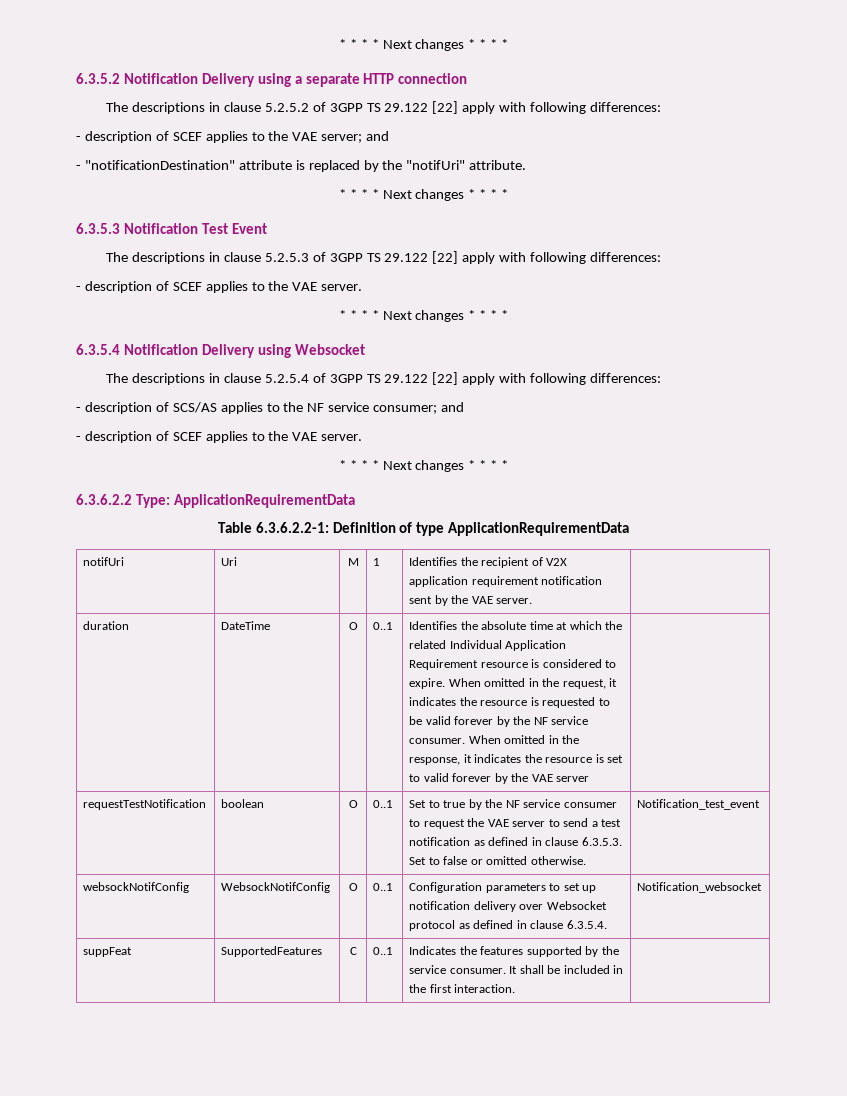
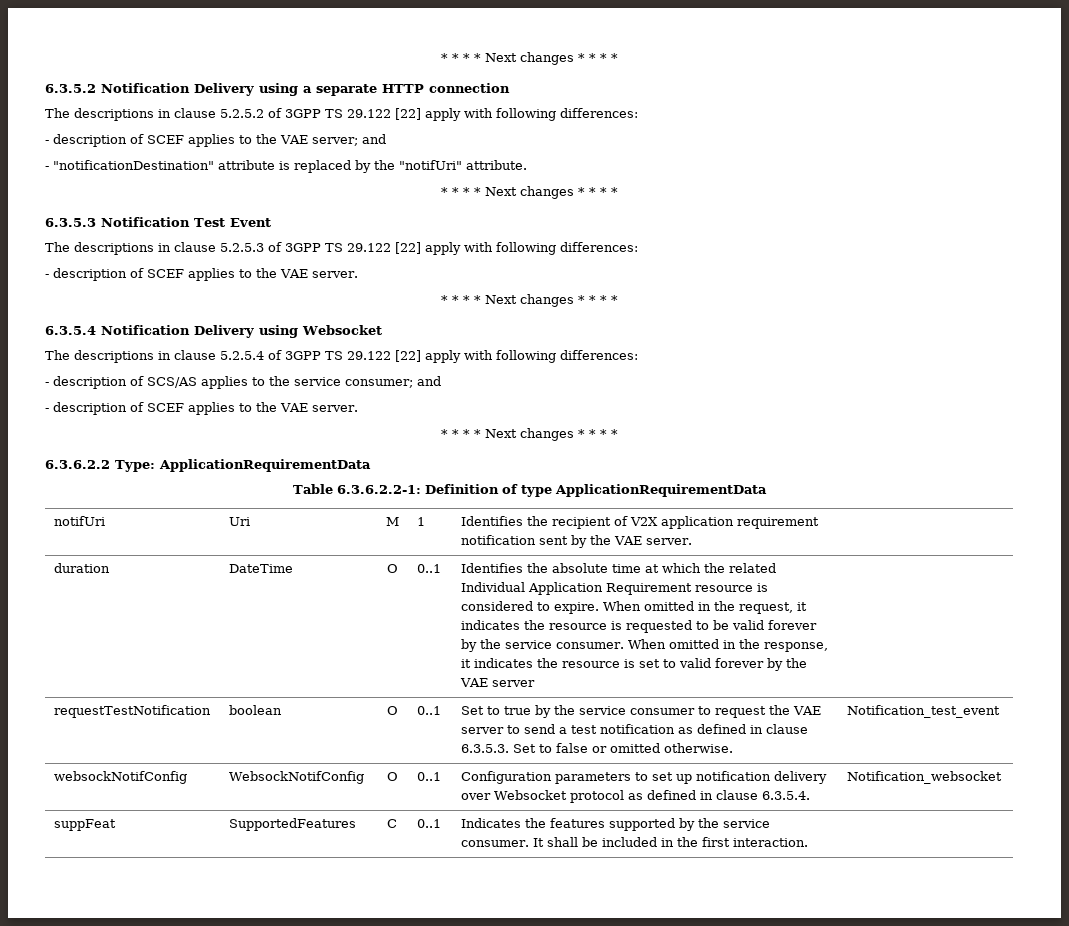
[307,403,325,412] NF -> (290, 381) none
[533,717,548,725] NF -> (502, 644) none
[505,800,520,808] NF -> (576, 710) none

